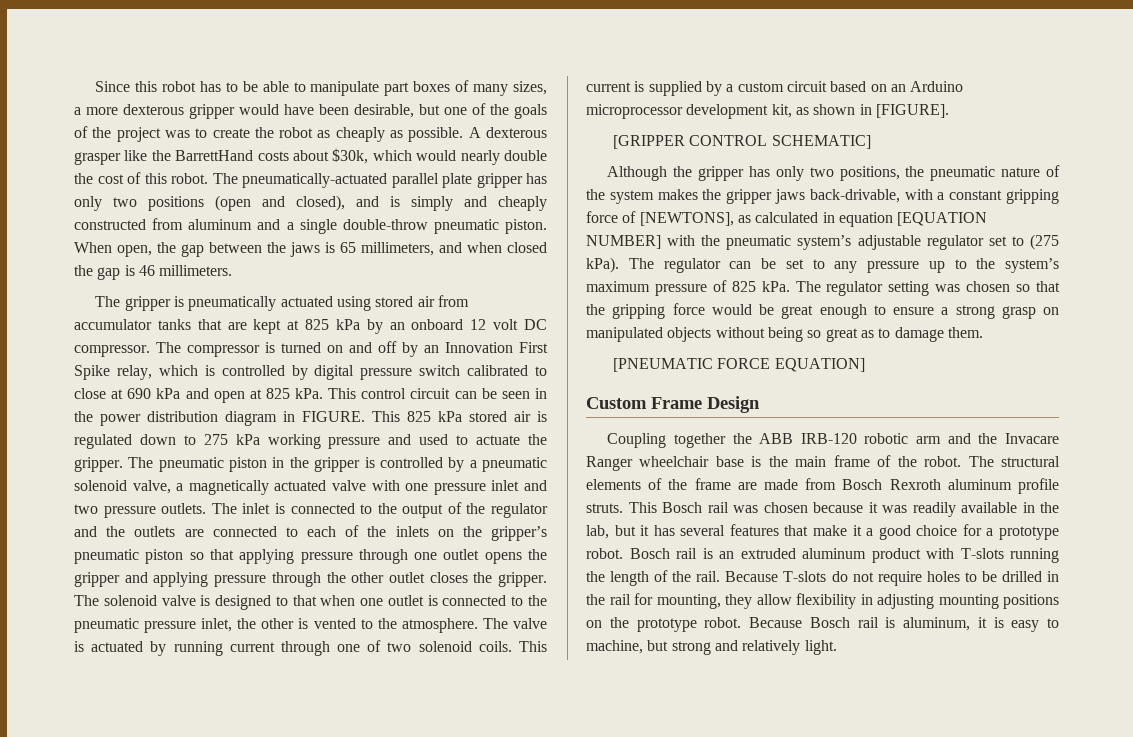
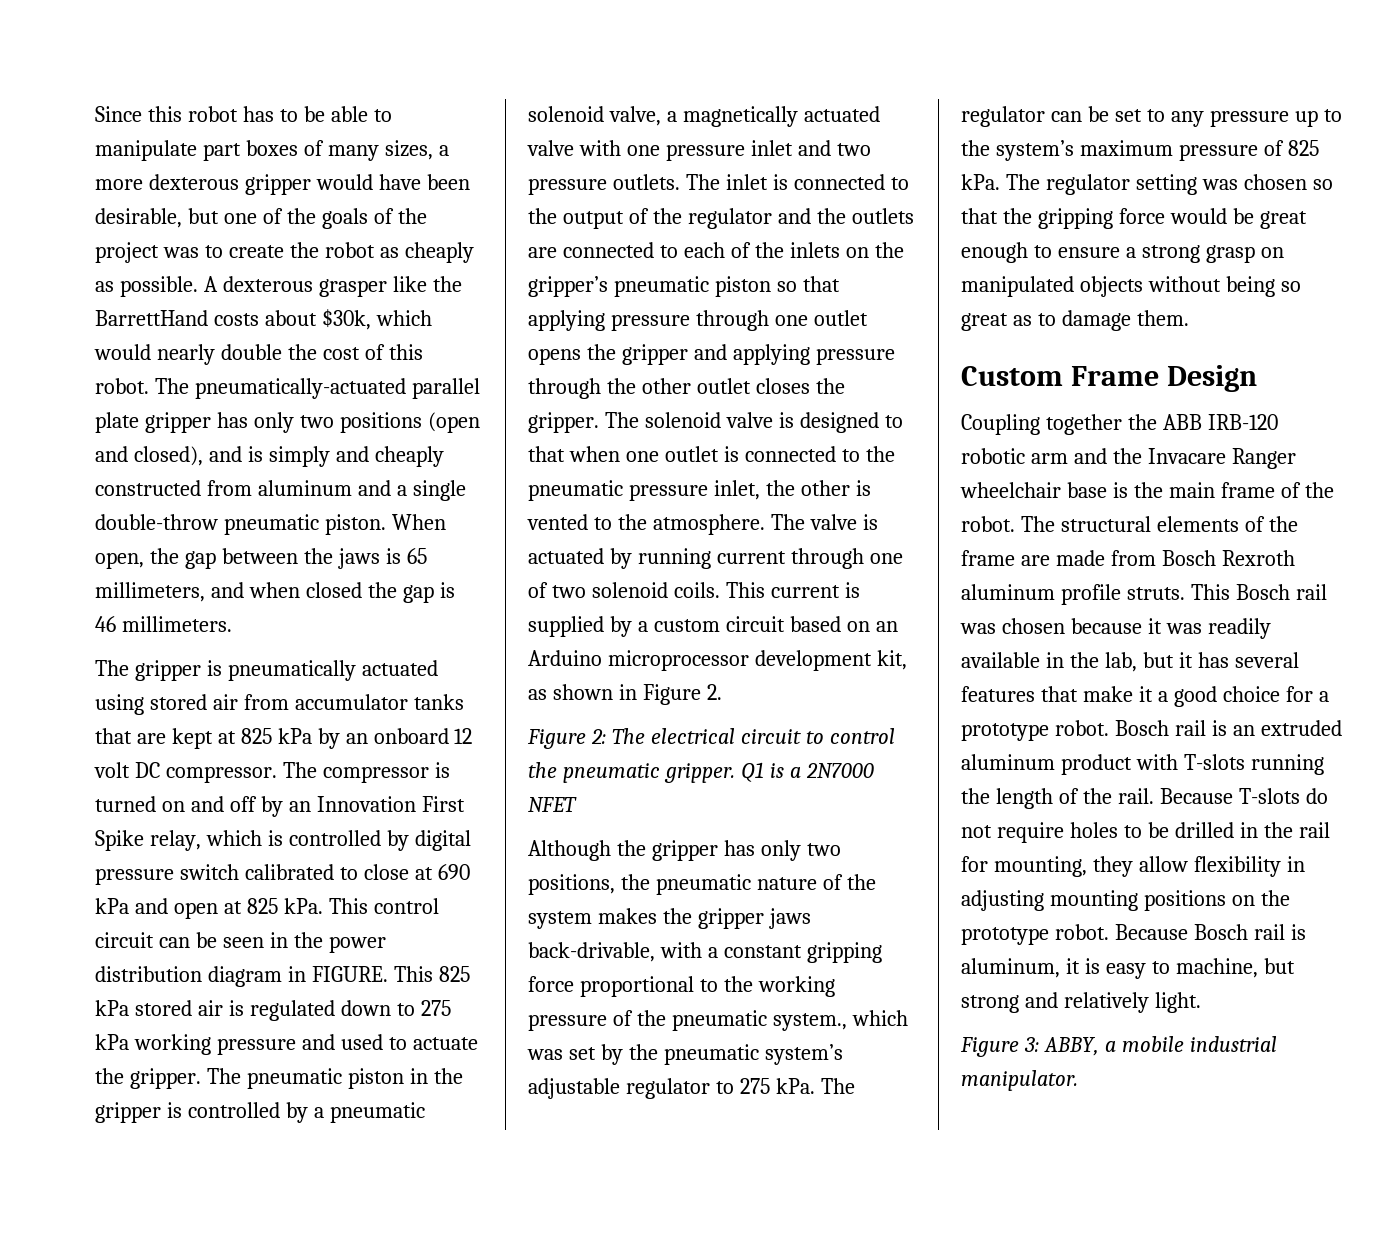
[875,104,949,118] [612,135,871,149] [FIGURE]. // [GRIPPER CONTROL SCHEMATIC] -> [642,684,722,705] [527,728,895,749] [528,762,874,783] [528,797,577,812] Figure 2. // Figure 2: The electrical circuit to control the pneumatic gripper. Q1 is a 2N7000 NFET
[622,211,988,227] [586,235,696,249] of [NEWTONS], as calculated in equation [EQUATION NUMBER] with -> [579,976,835,997] [528,1010,908,1031] [527,1044,623,1065] proportional to the working pressure of the pneumatic system., which was set by
[988,234,1059,250] [586,257,619,273] set to (275 kPa). -> [715,1078,815,1094] to 275 kPa.
[612,358,865,372] // [PNEUMATIC FORCE EQUATION] -> (1189, 318) none
(837, 647) none -> [960,1036,1277,1057] [961,1070,1078,1091] // Figure 3: ABBY, a mobile industrial manipulator.

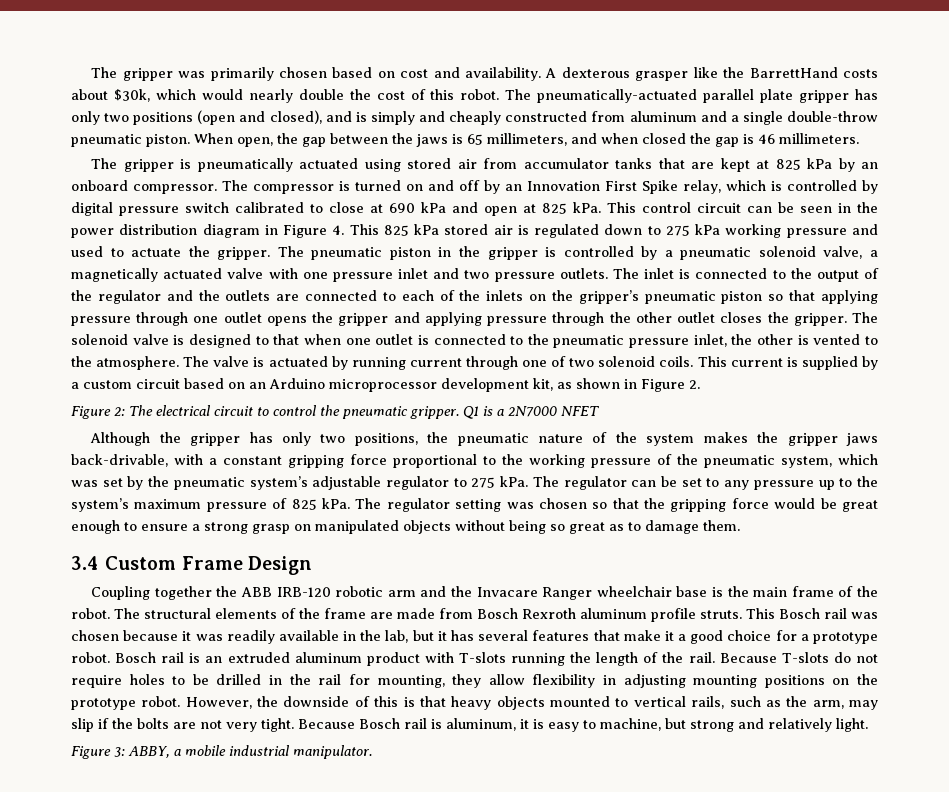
[95,106,392,122] [95,140,449,161] [95,174,470,195] [95,208,427,229] [95,242,474,263] [95,276,198,297] Since this robot has to be able to manipulate part boxes of many sizes, a more dexterous gripper would have been desirable, but one of the goals of the project was to create the robot as cheaply as possible. -> [91,67,542,81] The gripper was primarily chosen based on cost and availability.
[454,728,473,744] [94,762,160,778] 12 volt DC -> (128, 185) none
[311,966,388,982] FIGURE. -> [283,225,345,238] Figure 4.
[772,1013,847,1031] system., -> [781,456,832,468] system,
(1189, 318) none -> [71,556,98,570] 3.4
(1109, 932) none -> [185,696,878,710] [71,718,294,732] However, the downside of this is that heavy objects mounted to vertical rails, such as the arm, may slip if the bolts are not very tight.

